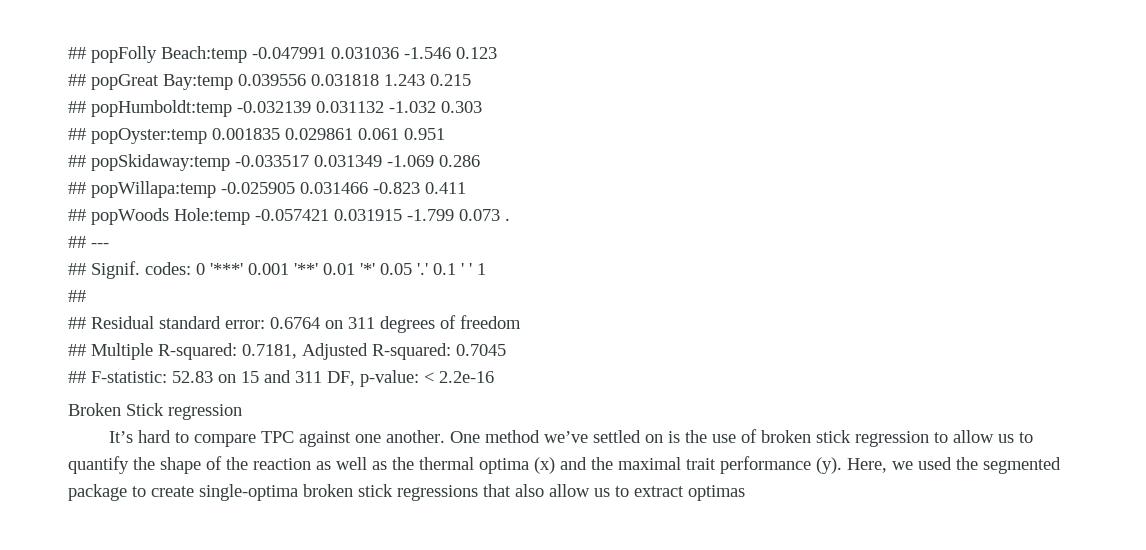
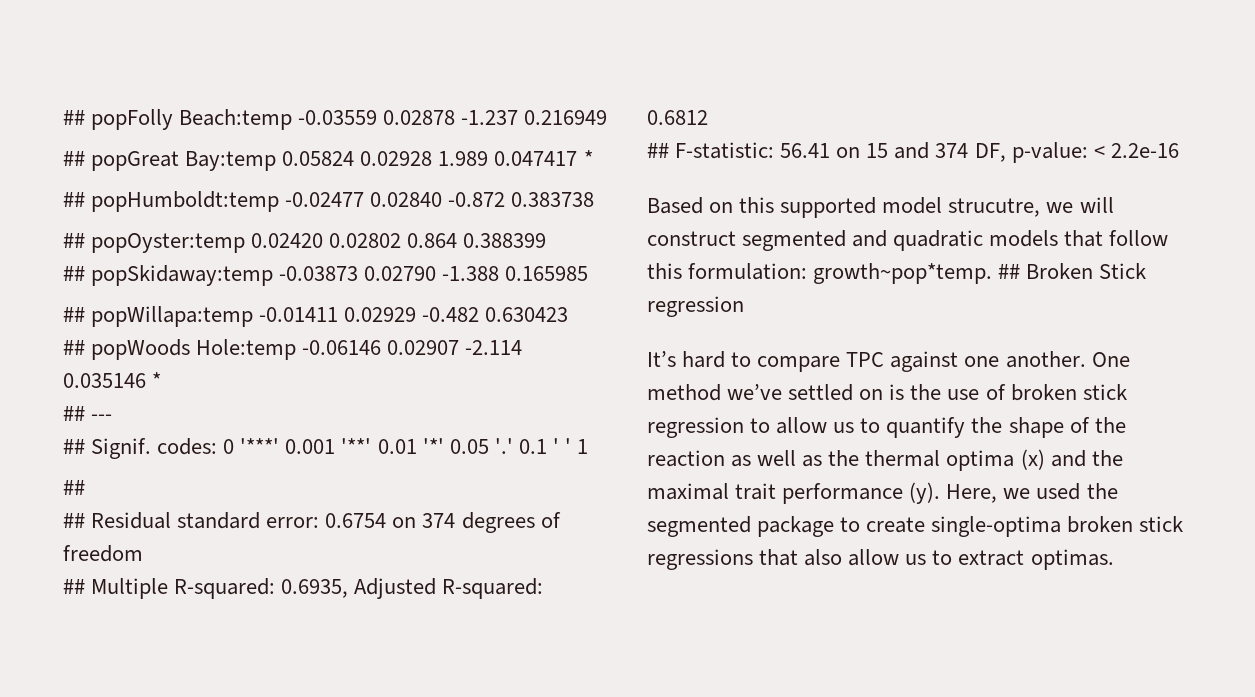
[252,47,497,59] -0.047991 0.031036 -1.546 0.123 -> [298,110,608,125] -0.03559 0.02878 -1.237 0.216949
[238,74,471,86] [68,100,482,117] [68,128,445,144] [68,154,480,171] [68,181,466,198] [68,208,510,225] 0.039556 0.031818 1.243 0.215 // ## popHumboldt:temp -0.032139 0.031132 -1.032 0.303 // ## popOyster:temp 0.001835 0.029861 0.061 0.951 // ## popSkidaway:temp -0.033517 0.031349 -1.069 0.286 // ## popWillapa:temp -0.025905 0.031466 -0.823 0.411 // ## popWoods Hole:temp -0.057421 0.031915 -1.799 0.073 . -> [282,150,593,166] [63,191,595,212] [63,233,547,253] [63,265,589,286] [63,306,569,327] [63,339,523,360] [63,372,162,388] 0.05824 0.02928 1.989 0.047417 * // ## popHumboldt:temp -0.02477 0.02840 -0.872 0.383738 // ## popOyster:temp 0.02420 0.02802 0.864 0.388399 // ## popSkidaway:temp -0.03873 0.02790 -1.388 0.165985 // ## popWillapa:temp -0.01411 0.02929 -0.482 0.630423 // ## popWoods Hole:temp -0.06146 0.02907 -2.114 0.035146 *
[270,317,375,329] 0.6764 on 311 -> [325,513,456,528] 0.6754 on 374
[242,344,297,359] 0.7181, -> [281,579,349,598] 0.6935,
[456,344,506,356] 0.7045 -> [647,110,708,125] 0.6812
[172,371,213,383] 52.83 -> [780,143,831,158] 56.41
[295,371,322,383] 311 -> [935,143,969,158] 374
(494, 377) none -> [647,197,1114,218] [647,230,1169,251] [647,263,1021,284] Based on this supported model strucutre, we will construct segmented and quadratic models that follow this formulation: growth~pop*temp. ##
[688,485,745,501] optimas -> [1030,549,1114,570] optimas.

